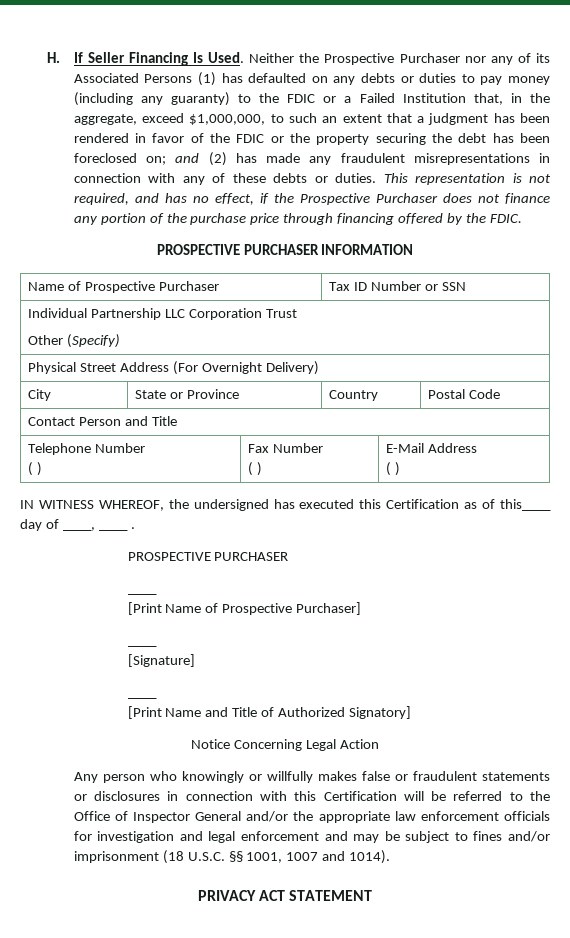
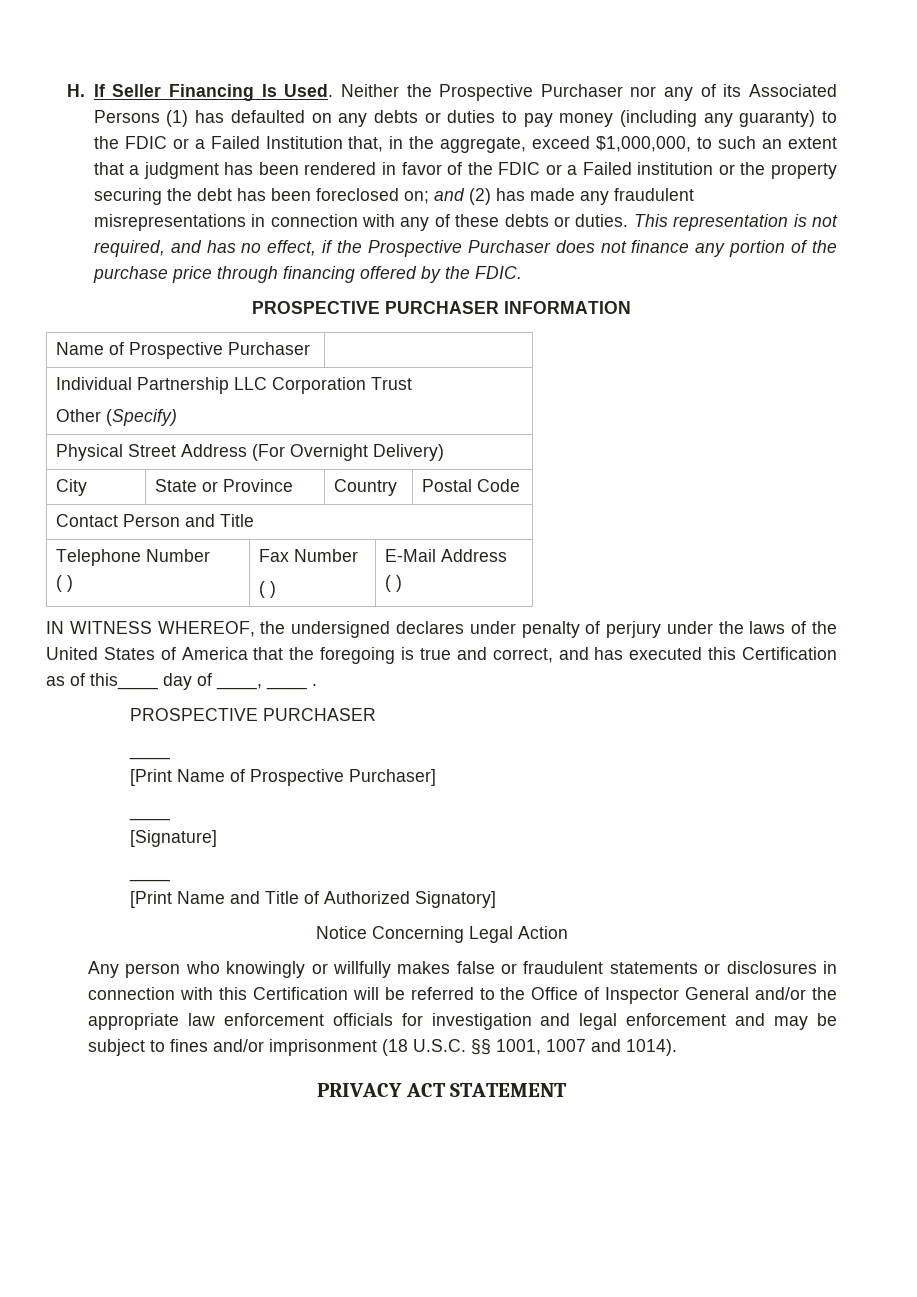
(284, 139) none -> [567,162,735,175] a Failed institution or
[328,281,466,291] Tax ID Number or SSN -> (310, 348) none
(269, 505) none -> [395,621,838,638] [46,647,589,664] declares under penalty of perjury under the laws of the United States of America that the foregoing is true and correct, and

